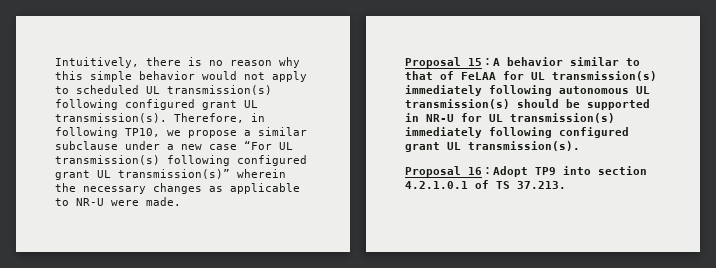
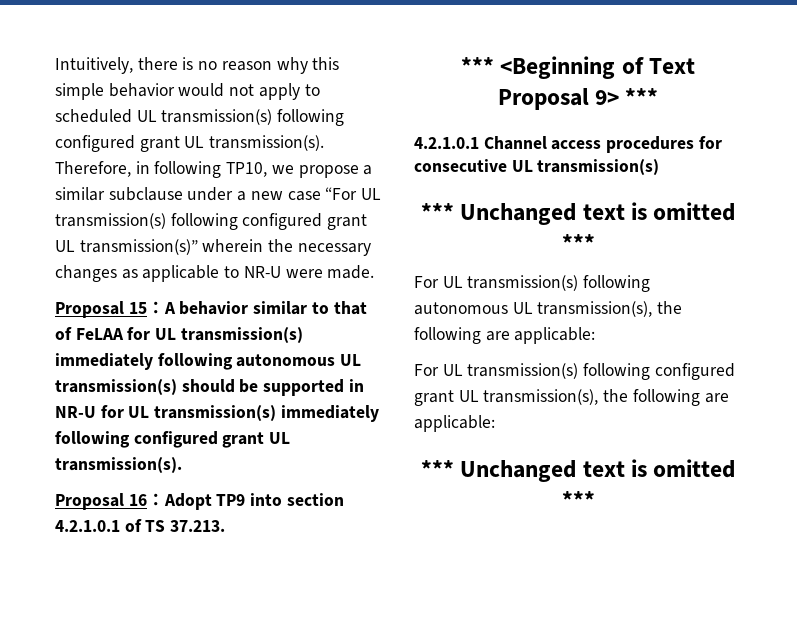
(566, 185) none -> [460,56,696,79] [497,88,659,110] [414,136,722,153] [414,159,660,175] [420,202,736,225] [561,234,595,251] [414,275,651,292] [414,301,683,317] [414,327,596,344] [414,363,735,380] [414,389,729,406] [414,415,495,432] [420,459,736,482] [561,491,595,508] // *** <Beginning of Text Proposal 9> *** // 4.2.1.0.1 Channel access procedures for consecutive UL transmission(s) // *** Unchanged text is omitted *** // For UL transmission(s) following autonomous UL transmission(s), the following are applicable: // For UL transmission(s) following configured grant UL transmission(s), the following are applicable: // *** Unchanged text is omitted ***

